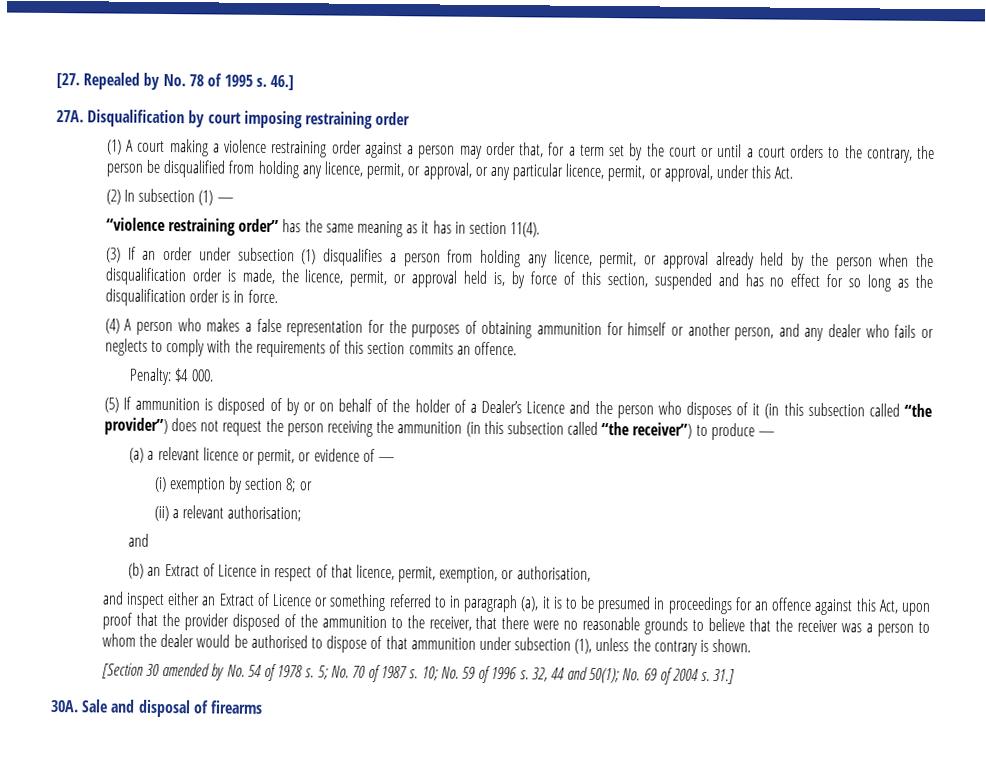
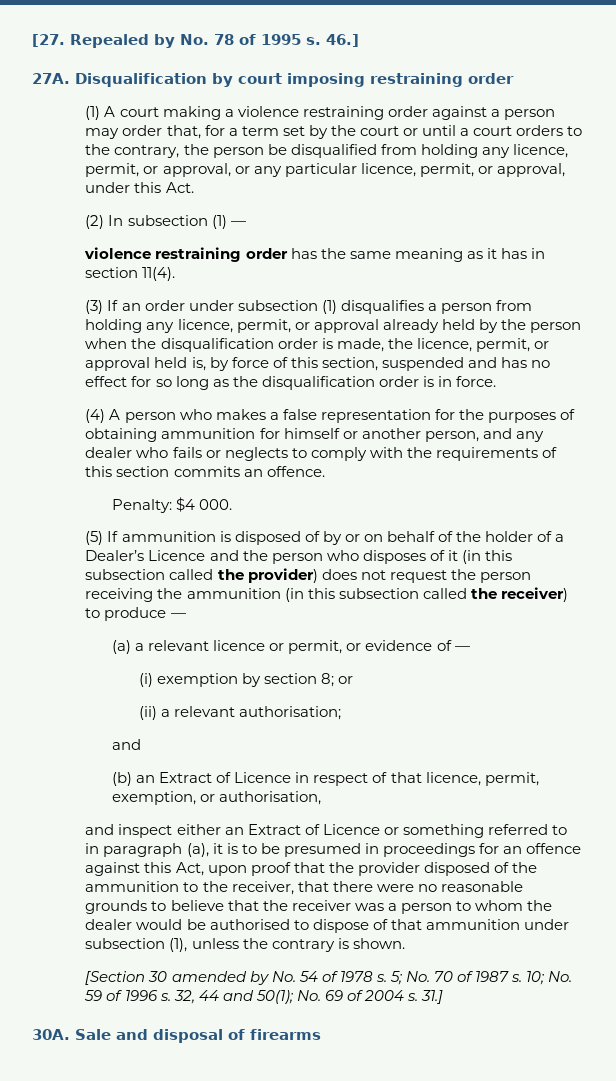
[105,217,280,236] “violence restraining order” -> [84,247,288,262] violence restraining order
[904,403,933,417] [103,417,168,436] “the provider”) -> [217,568,318,583] the provider)
[601,421,693,439] “the receiver”) -> [470,587,568,602] the receiver)

